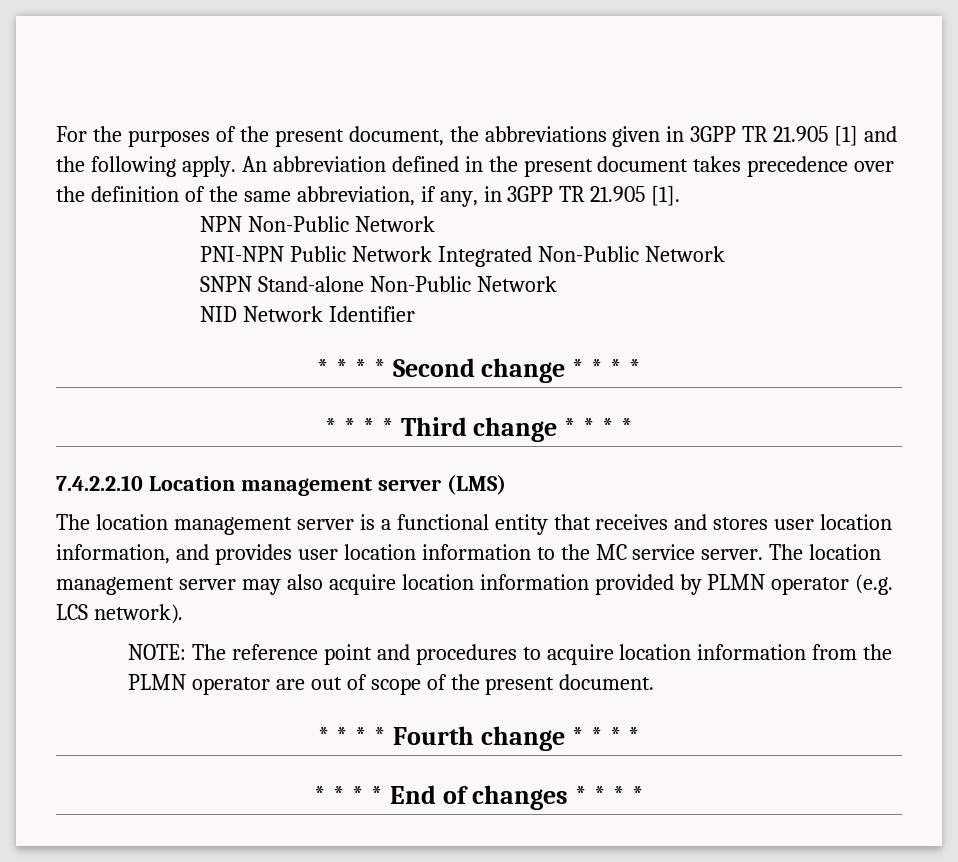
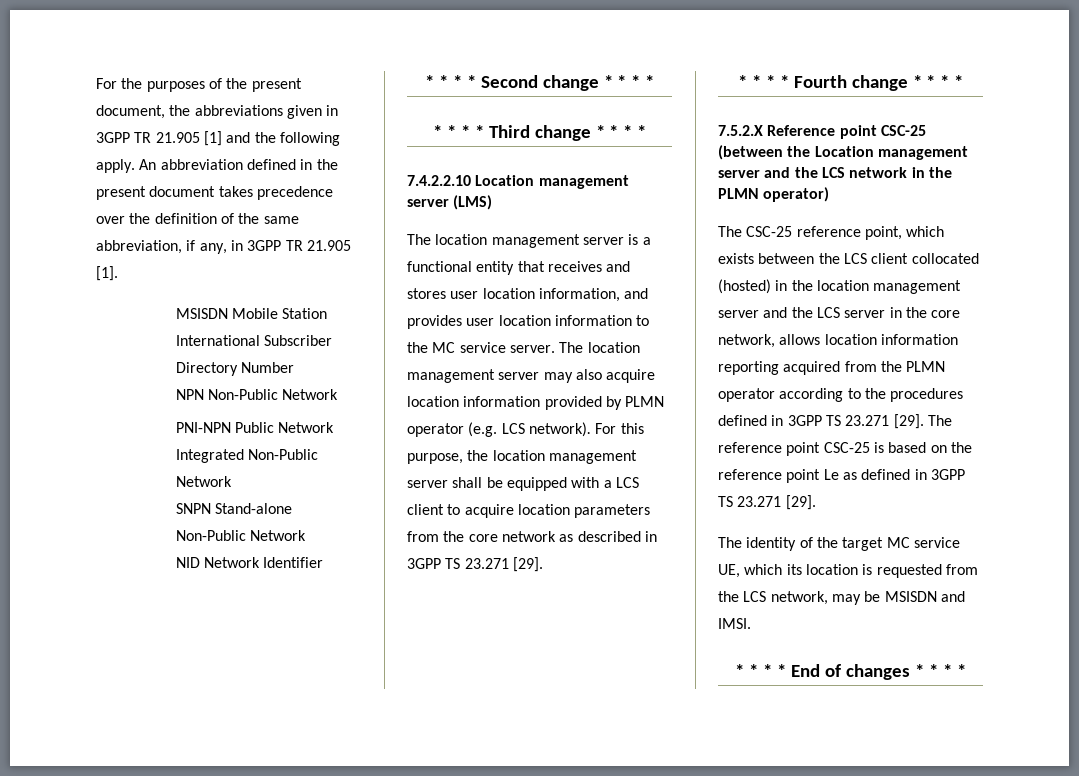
(681, 196) none -> [175,308,328,319] [175,335,332,346] [175,362,294,376] // MSISDN Mobile Station International Subscriber Directory Number
[127,644,517,665] // NOTE: The reference point and procedures -> [595,423,644,434] [407,450,637,464] [407,477,639,491] [407,504,444,515] For this purpose, the location management server shall be equipped with a LCS client
[697,644,893,660] [127,674,655,695] information from the PLMN operator are out of scope of the present document. -> [574,504,651,518] [407,531,657,542] [407,557,543,572] parameters from the core network as described in 3GPP TS 23.271 [29].
(641, 736) none -> [718,125,926,139] [718,145,968,160] [718,167,952,178] [718,187,830,202] [718,226,945,240] [718,253,979,264] [718,279,962,294] [718,307,961,318] [718,334,958,348] [718,361,946,375] [718,388,964,402] [718,414,952,429] [718,442,972,456] [718,469,965,483] [718,495,816,510] [718,537,960,551] [718,564,978,578] [718,591,965,605] [718,618,751,629] // 7.5.2.X Reference point CSC-25 (between the Location management server and the LCS network in the PLMN operator) // The CSC-25 reference point, which exists between the LCS client collocated (hosted) in the location management server and the LCS server in the core network, allows location information reporting acquired from the PLMN operator according to the procedures defined in 3GPP TS 23.271 [29]. The reference point CSC-25 is based on the reference point Le as defined in 3GPP TS 23.271 [29]. // The identity of the target MC service UE, which its location is requested from the LCS network, may be MSISDN and IMSI.

